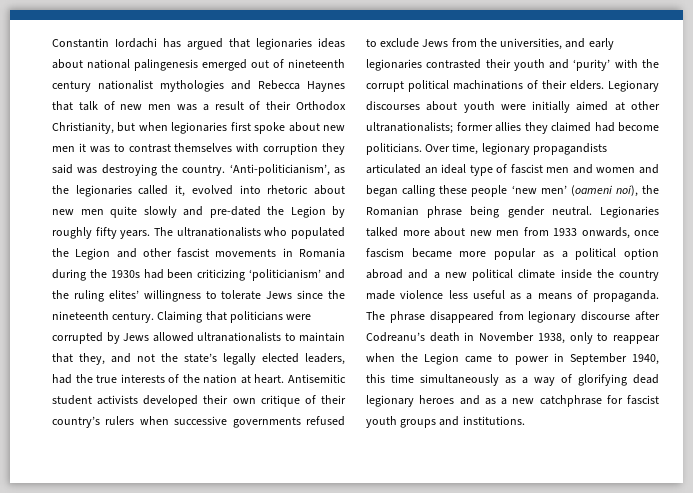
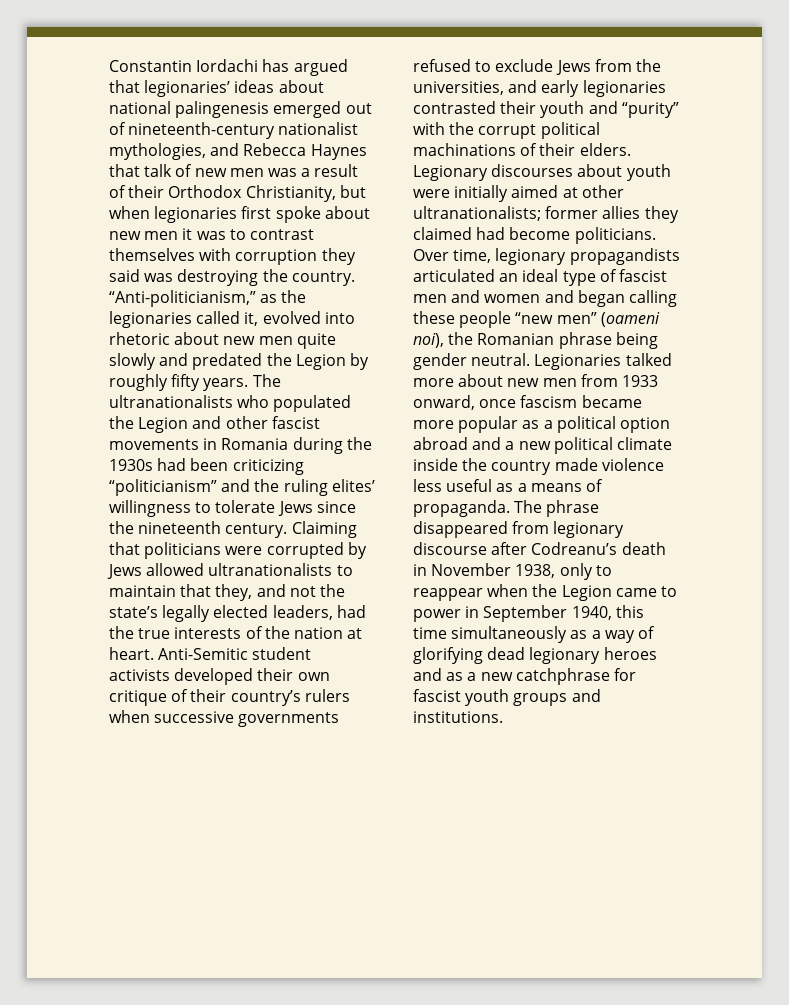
[256,38,312,50] legionaries -> [144,80,231,97] legionaries’
[288,59,345,68] [52,80,224,92] nineteenth century nationalist mythologies -> [128,122,359,139] [109,143,206,160] nineteenth-century nationalist mythologies,
[229,164,330,176] ‘Anti-politicianism’, -> [109,290,256,307] “Anti-politicianism,”
[209,206,261,218] pre-dated -> [192,353,263,370] predated
[249,269,322,281] ‘politicianism’ -> [109,479,217,496] “politicianism”
[287,374,346,383] Antisemitic -> [158,648,249,660] Anti-Semitic
[573,59,611,71] ‘purity’ -> [621,102,679,118] “purity”
[511,185,567,194] ‘new men’ -> [515,312,597,324] “new men”
[581,227,630,239] onwards, -> [413,395,475,410] onward,

